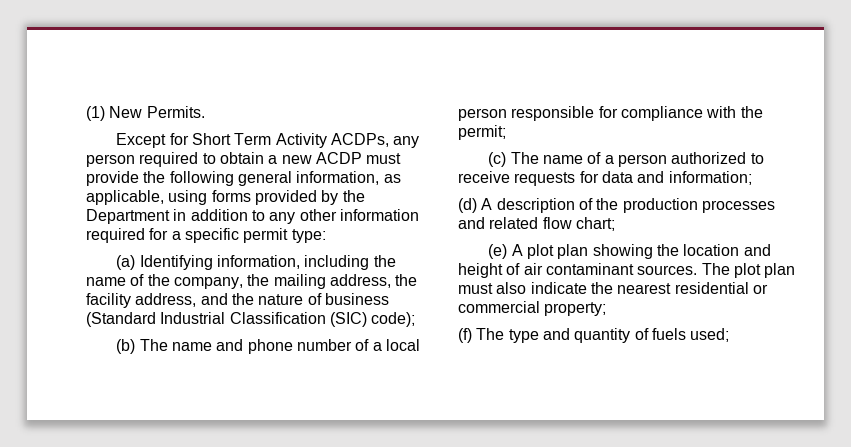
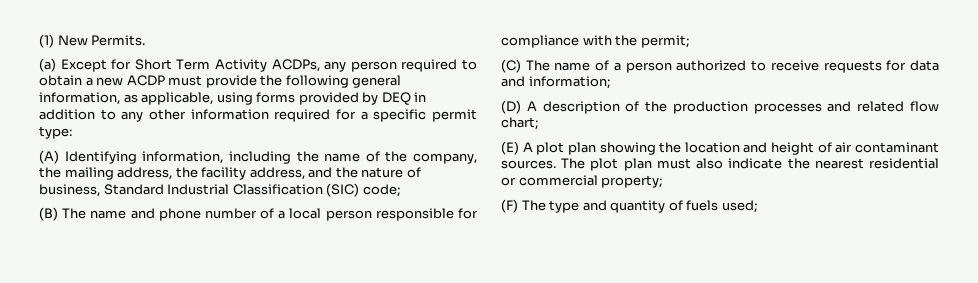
(205, 112) none -> [39,58,56,72] (a)
[342,190,365,202] [86,209,170,224] the Department -> [381,92,411,105] DEQ
[116,255,136,270] (a) -> [39,150,59,164] (A)
[324,293,389,305] [86,312,156,327] business (Standard -> [39,184,164,197] business, Standard
[371,312,416,327] [116,339,136,354] code); // (b) -> [362,184,400,197] [39,207,58,221] code; // (B)
[488,152,507,167] (c) -> [501,59,521,73] (C)
[458,198,477,213] (d) -> [501,100,521,114] (D)
[488,244,508,259] (e) -> [501,141,519,155] (E)
[458,328,472,343] (f) -> [501,199,518,213] (F)

